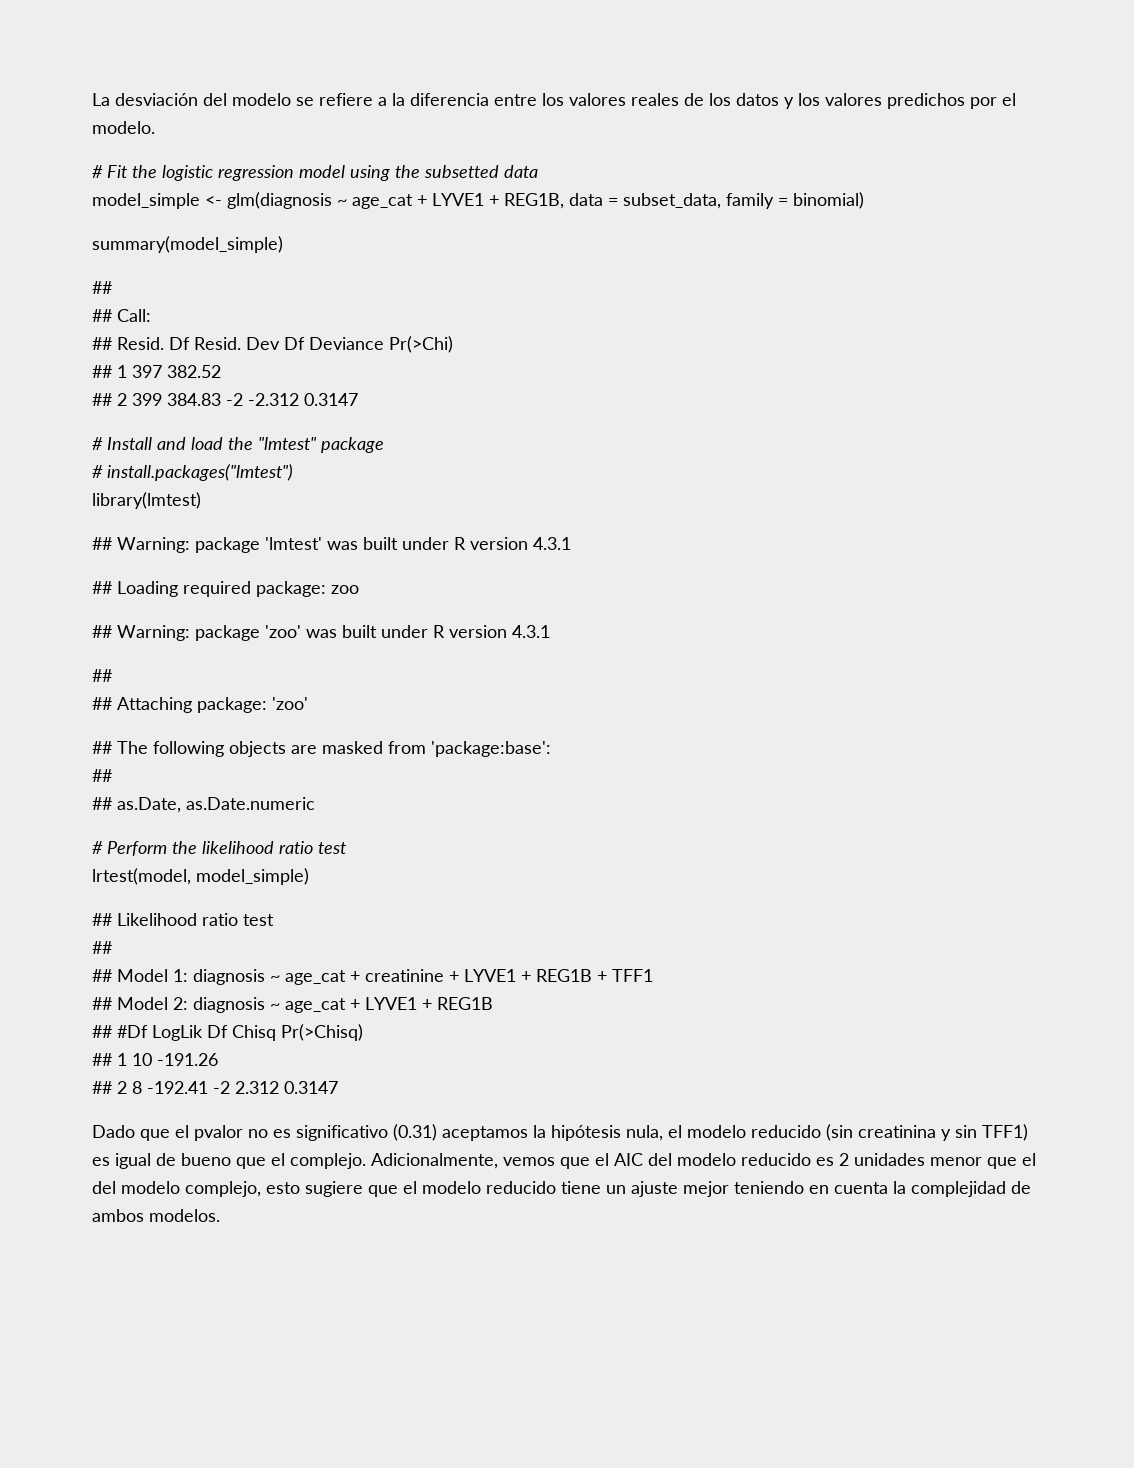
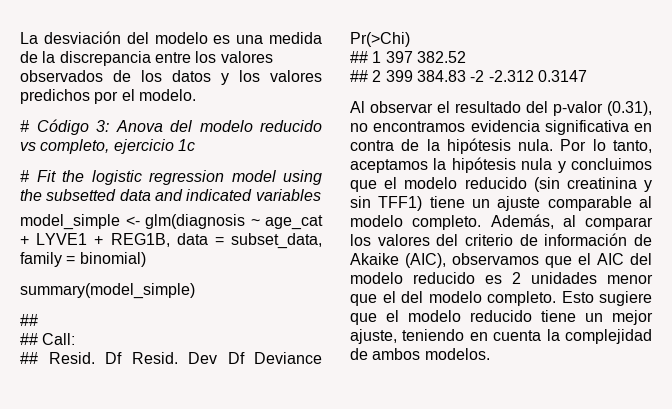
[296,93,489,106] se refiere a la diferencia -> [213,32,322,44] [20,51,151,66] es una medida de la discrepancia
[631,93,679,106] reales -> [20,70,103,82] observados
(155, 127) none -> [20,119,322,135] [20,139,195,154] // # Código 3: Anova del modelo reducido vs completo, ejercicio 1c
(538, 171) none -> [154,189,321,201] and indicated variables
[92,437,384,453] [92,464,293,481] [92,492,201,509] [92,537,571,553] [92,581,359,597] [92,625,550,641] [92,669,112,682] [92,697,308,713] [92,741,551,757] [92,769,112,782] [92,797,315,813] [92,841,347,856] [92,868,309,885] [92,913,274,926] [92,941,112,954] [92,969,653,985] [92,997,493,1013] [92,1024,363,1041] [92,1053,218,1066] [92,1081,338,1094] [92,1124,663,1141] # Install and load the "lmtest" package // # install.packages("lmtest") // library(lmtest) // ## Warning: package 'lmtest' was built under R version 4.3.1 // ## Loading required package: zoo // ## Warning: package 'zoo' was built under R version 4.3.1 // ## // ## Attaching package: 'zoo' // ## The following objects are masked from 'package:base': // ## // ## as.Date, as.Date.numeric // # Perform the likelihood ratio test // lrtest(model, model_simple) // ## Likelihood ratio test // ## // ## Model 1: diagnosis ~ age_cat + creatinine + LYVE1 + REG1B + TFF1 // ## Model 2: diagnosis ~ age_cat + LYVE1 + REG1B // ## #Df LogLik Df Chisq Pr(>Chisq) // ## 1 10 -191.26 // ## 2 8 -192.41 -2 2.312 0.3147 // Dado que el pvalor no es significativo (0.31) aceptamos la hipótesis nula, -> [350,101,652,116] [350,120,652,135] [350,138,652,154] [350,157,652,173] [350,180,377,192] Al observar el resultado del p-valor (0.31), no encontramos evidencia significativa en contra de la hipótesis nula. Por lo tanto, aceptamos la hipótesis nula y concluimos que
[92,1153,555,1169] es igual de bueno que el complejo. Adicionalmente, vemos -> [429,196,652,211] [350,214,653,230] [350,233,652,246] [350,253,539,268] tiene un ajuste comparable al modelo completo. Además, al comparar los valores del criterio de información de Akaike (AIC), observamos
[185,1181,300,1197] complejo, esto -> [487,291,594,306] completo. Esto
[631,1181,729,1197] ajuste mejor -> [612,310,653,325] [350,329,397,344] mejor ajuste,

